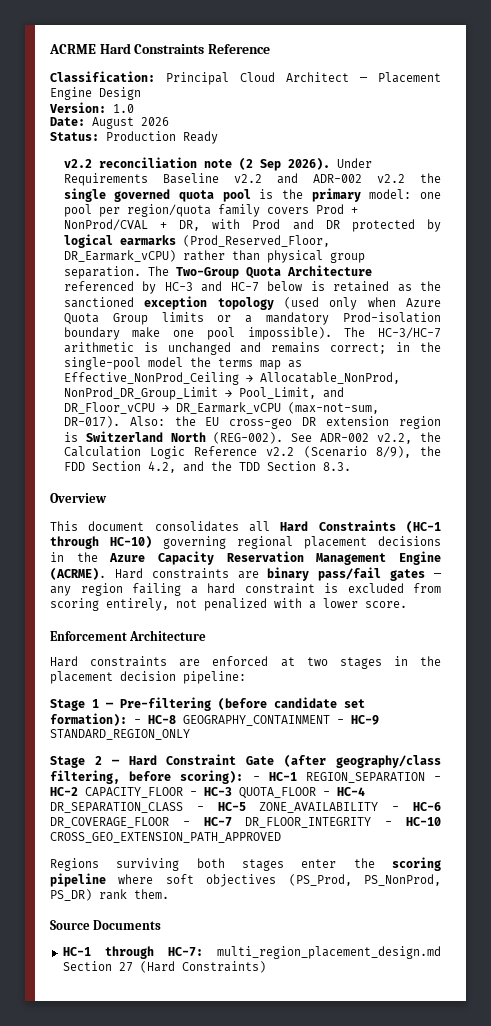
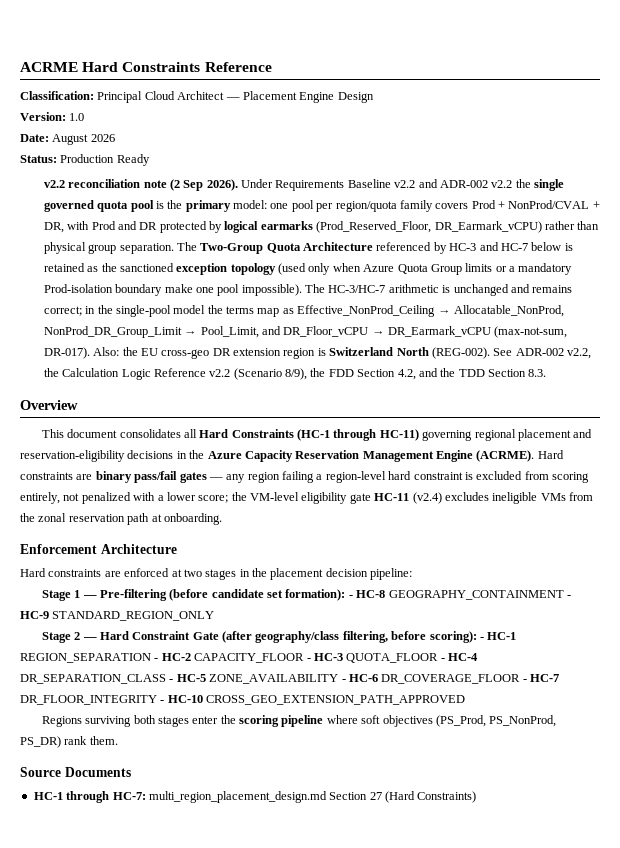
[110,535,152,548] HC-10) -> [379,429,419,441] HC-11)
(367, 542) none -> [573,429,593,438] [20,450,125,462] and reservation-eligibility
(198, 590) none -> [325,471,386,483] region-level
[365,601,407,608] score. -> [198,492,593,504] [20,513,222,525] score; the VM-level eligibility gate HC-11 (v2.4) excludes ineligible VMs from the zonal reservation path at onboarding.

